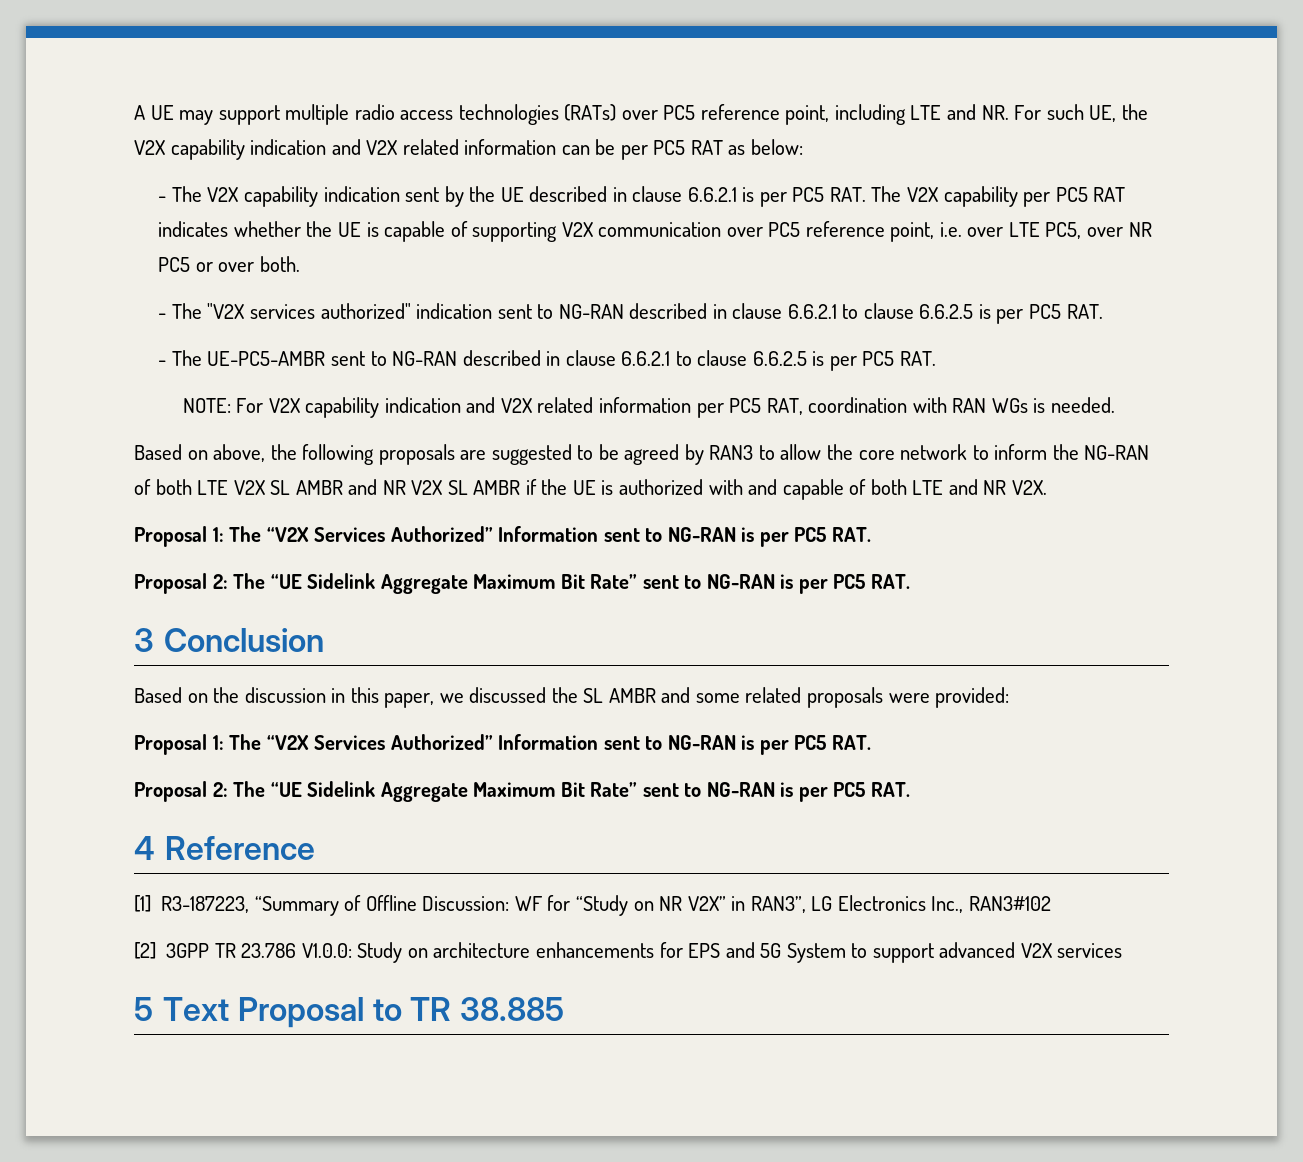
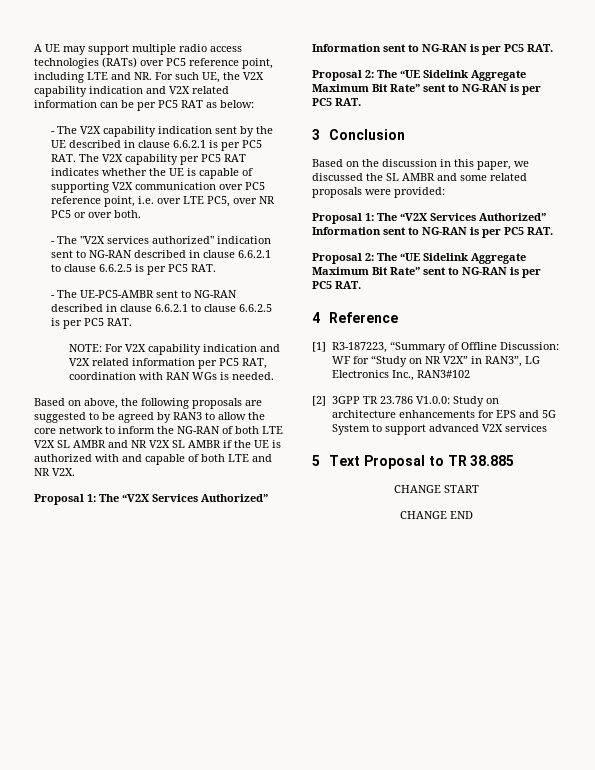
(564, 1009) none -> [394,485,479,493] [400,511,473,519] // CHANGE START // CHANGE END

